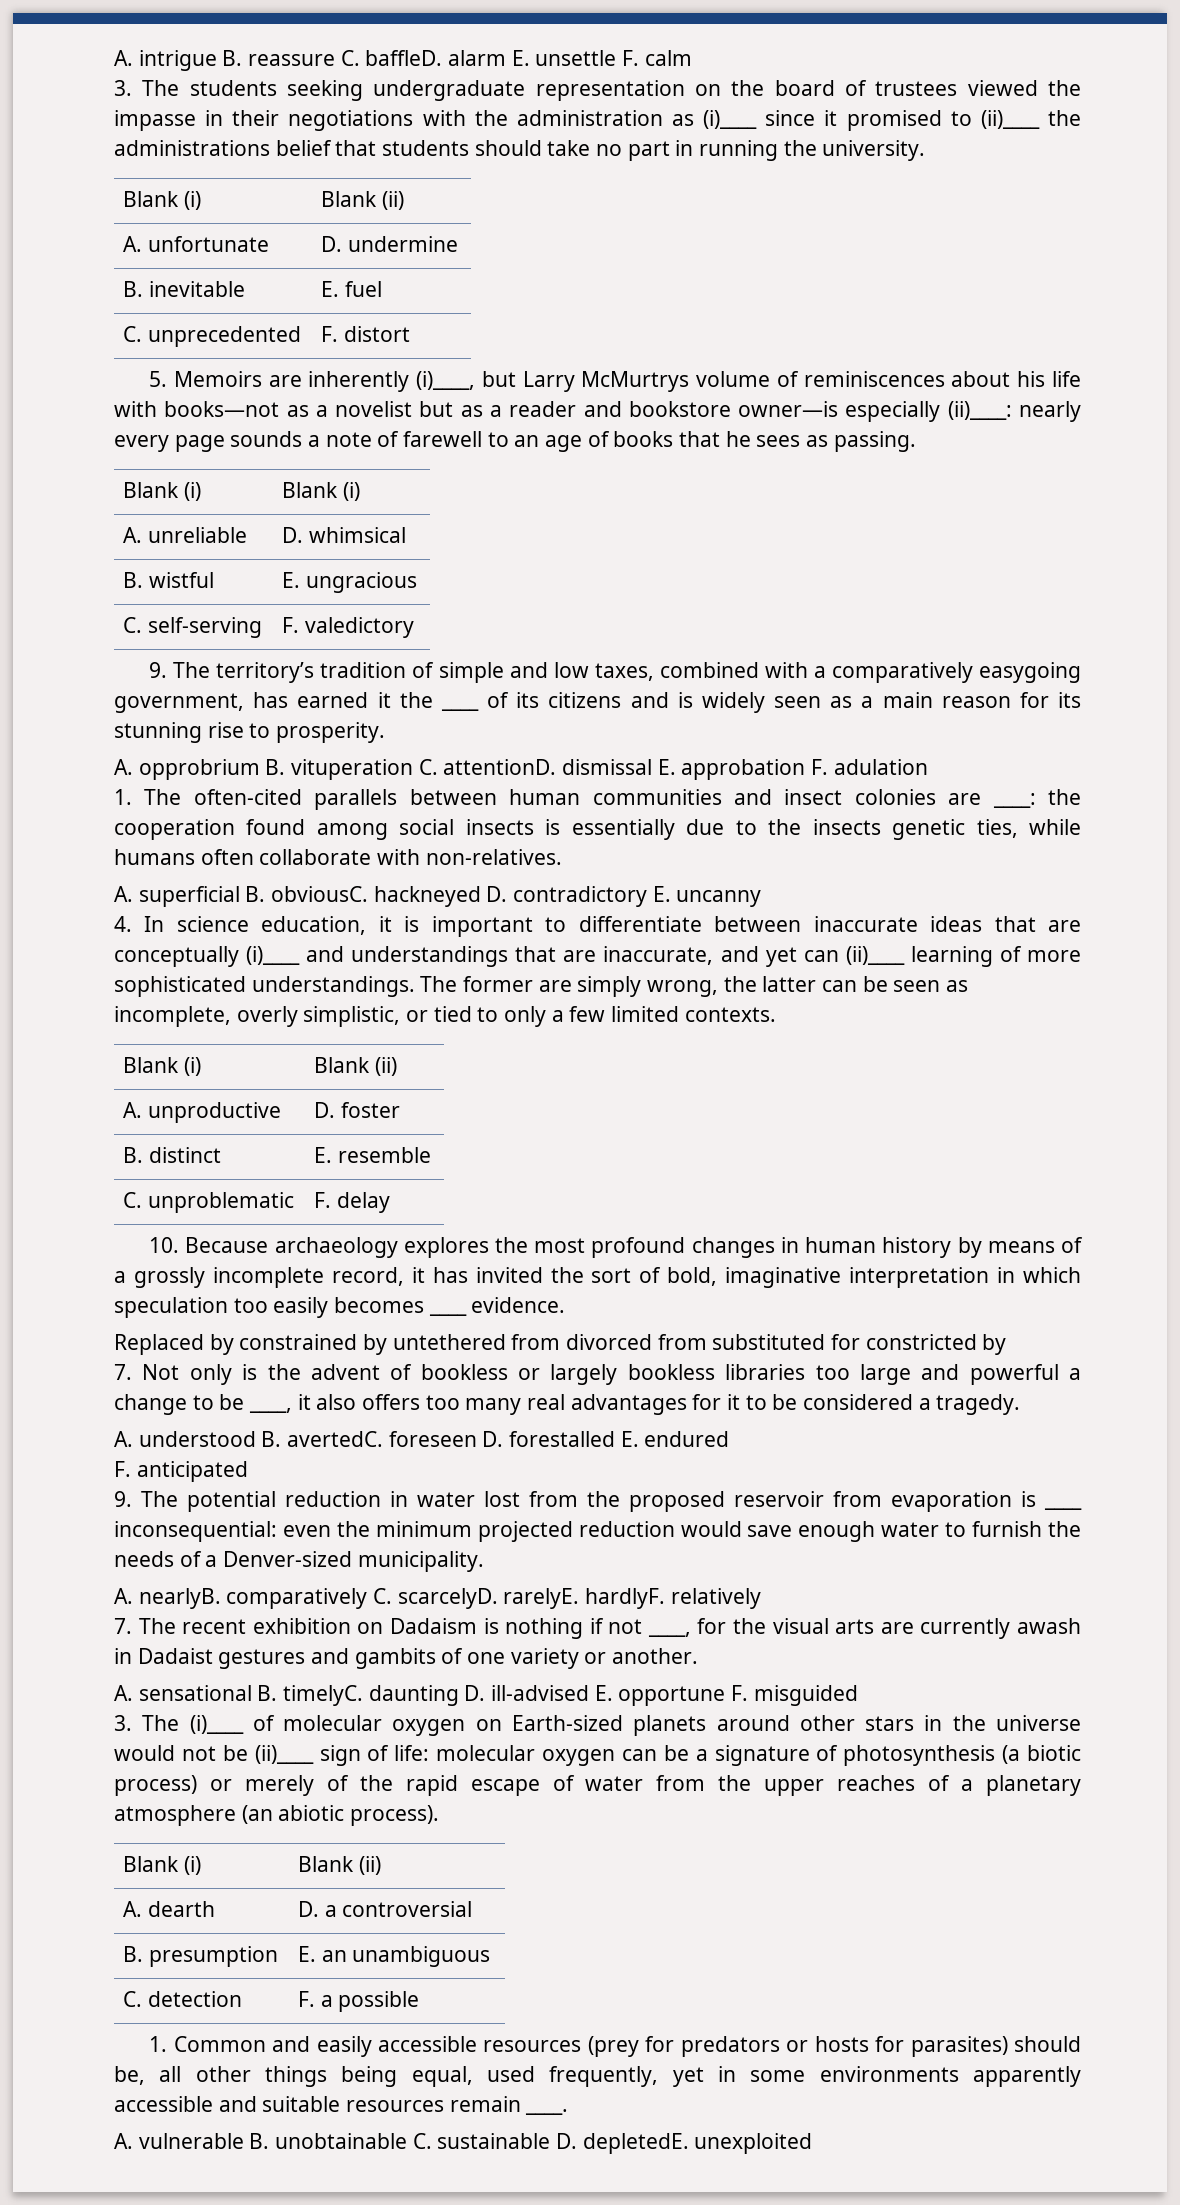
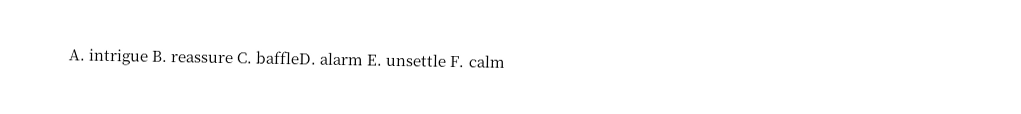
[114,80,1082,101] [114,110,1081,131] [114,140,926,161] [123,191,201,210] [321,191,404,210] [123,236,269,252] [321,236,458,252] [123,281,245,297] [321,281,382,297] [123,326,301,347] [321,326,410,342] [149,371,1081,392] [114,401,1081,422] [114,431,916,452] [123,482,201,501] [282,482,360,501] [123,527,247,543] [282,527,406,543] [123,572,214,588] [282,572,417,593] [123,617,262,638] [282,617,414,638] [149,662,1082,683] [114,692,433,713] [440,708,479,711] [487,692,1081,713] [114,722,386,743] [114,759,928,780] [114,789,1081,810] [114,819,1081,840] [114,849,562,865] [114,886,762,907] [114,916,1081,937] [114,946,1081,967] [114,976,969,997] [114,1006,776,1027] [123,1057,201,1076] [314,1057,397,1076] [123,1102,281,1123] [314,1102,400,1118] [123,1147,221,1163] [314,1147,431,1163] [123,1192,294,1213] [314,1192,390,1213] [149,1237,1083,1258] [114,1267,1082,1288] [114,1297,425,1318] [428,1313,467,1316] [471,1297,566,1313] [114,1334,1007,1355] [114,1364,1081,1385] [114,1394,1021,1415] [114,1431,730,1447] [114,1461,248,1482] [114,1491,1036,1512] [1044,1507,1082,1510] [114,1521,1081,1542] [114,1551,484,1572] [114,1588,761,1609] [114,1618,1082,1639] [114,1648,699,1669] [114,1685,858,1706] [114,1715,1082,1736] [114,1745,1081,1766] [114,1775,1081,1796] [114,1805,440,1826] [123,1856,201,1875] [298,1856,381,1875] [123,1901,215,1917] [298,1901,473,1917] [123,1946,278,1967] [298,1946,491,1967] [123,1991,242,2007] [298,1991,420,2012] [149,2036,1081,2057] [114,2066,1081,2087] [114,2096,569,2115] [114,2133,813,2154] // 3. The students seeking undergraduate representation on the board of trustees viewed the impasse in their negotiations with the administration as (i)____ since it promised to (ii)____ the administrations belief that students should take no part in running the university. // Blank (i) | Blank (ii) // A. unfortunate | D. undermine // B. inevitable | E. fuel // C. unprecedented | F. distort // 5. Memoirs are inherently (i)____, but Larry McMurtrys volume of reminiscences about his life with books—not as a novelist but as a reader and bookstore owner—is especially (ii)____: nearly every page sounds a note of farewell to an age of books that he sees as passing. // Blank (i) | Blank (i) // A. unreliable | D. whimsical // B. wistful | E. ungracious // C. self-serving | F. valedictory // 9. The territory’s tradition of simple and low taxes, combined with a comparatively easygoing government, has earned it the ____ of its citizens and is widely seen as a main reason for its stunning rise to prosperity. // A. opprobrium B. vituperation C. attentionD. dismissal E. approbation F. adulation // 1. The often-cited parallels between human communities and insect colonies are ____: the cooperation found among social insects is essentially due to the insects genetic ties, while humans often collaborate with non-relatives. // A. superficial B. obviousC. hackneyed D. contradictory E. uncanny // 4. In science education, it is important to differentiate between inaccurate ideas that are conceptually (i)____ and understandings that are inaccurate, and yet can (ii)____ learning of more sophisticated understandings. The former are simply wrong, the latter can be seen as incomplete, overly simplistic, or tied to only a few limited contexts. // Blank (i) | Blank (ii) // A. unproductive | D. foster // B. distinct | E. resemble // C. unproblematic | F. delay // 10. Because archaeology explores the most profound changes in human history by means of a grossly incomplete record, it has invited the sort of bold, imaginative interpretation in which speculation too easily becomes ____ evidence. // Replaced by constrained by untethered from divorced from substituted for constricted by // 7. Not only is the advent of bookless or largely bookless libraries too large and powerful a change to be ____, it also offers too many real advantages for it to be considered a tragedy. // A. understood B. avertedC. foreseen D. forestalled E. endured // F. anticipated // 9. The potential reduction in water lost from the proposed reservoir from evaporation is ____ inconsequential: even the minimum projected reduction would save enough water to furnish the needs of a Denver-sized municipality. // A. nearlyB. comparatively C. scarcelyD. rarelyE. hardlyF. relatively // 7. The recent exhibition on Dadaism is nothing if not ____, for the visual arts are currently awash in Dadaist gestures and gambits of one variety or another. // A. sensational B. timelyC. daunting D. ill-advised E. opportune F. misguided // 3. The (i)____ of molecular oxygen on Earth-sized planets around other stars in the universe would not be (ii)____ sign of life: molecular oxygen can be a signature of photosynthesis (a biotic process) or merely of the rapid escape of water from the upper reaches of a planetary atmosphere (an abiotic process). // Blank (i) | Blank (ii) // A. dearth | D. a controversial // B. presumption | E. an unambiguous // C. detection | F. a possible // 1. Common and easily accessible resources (prey for predators or hosts for parasites) should be, all other things being equal, used frequently, yet in some environments apparently accessible and suitable resources remain ____. // A. vulnerable B. unobtainable C. sustainable D. depletedE. unexploited -> (506, 61) none

